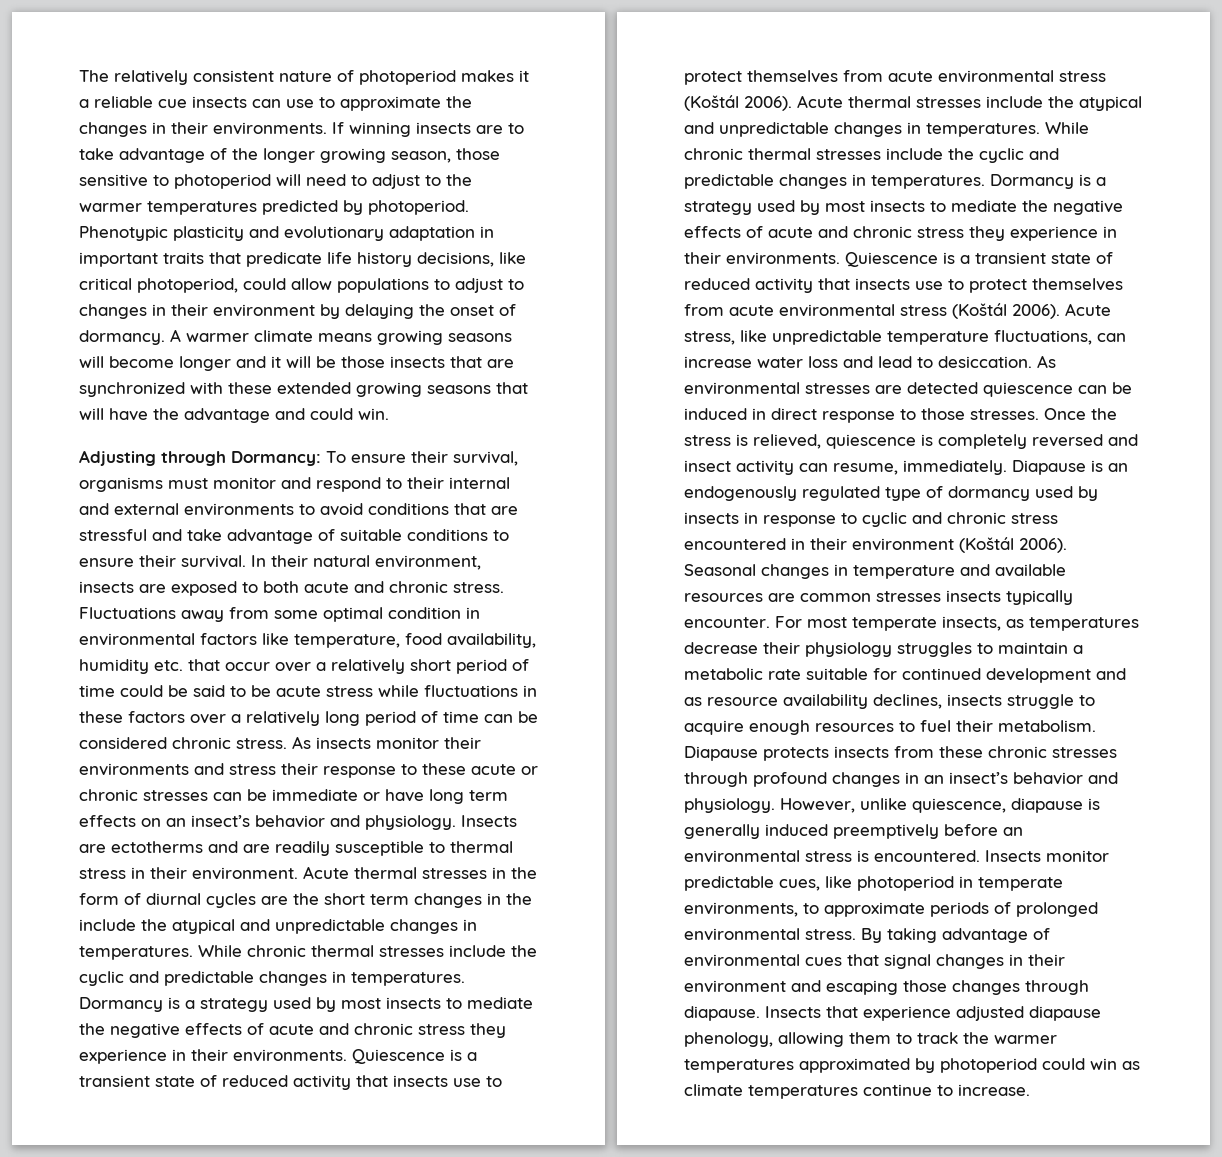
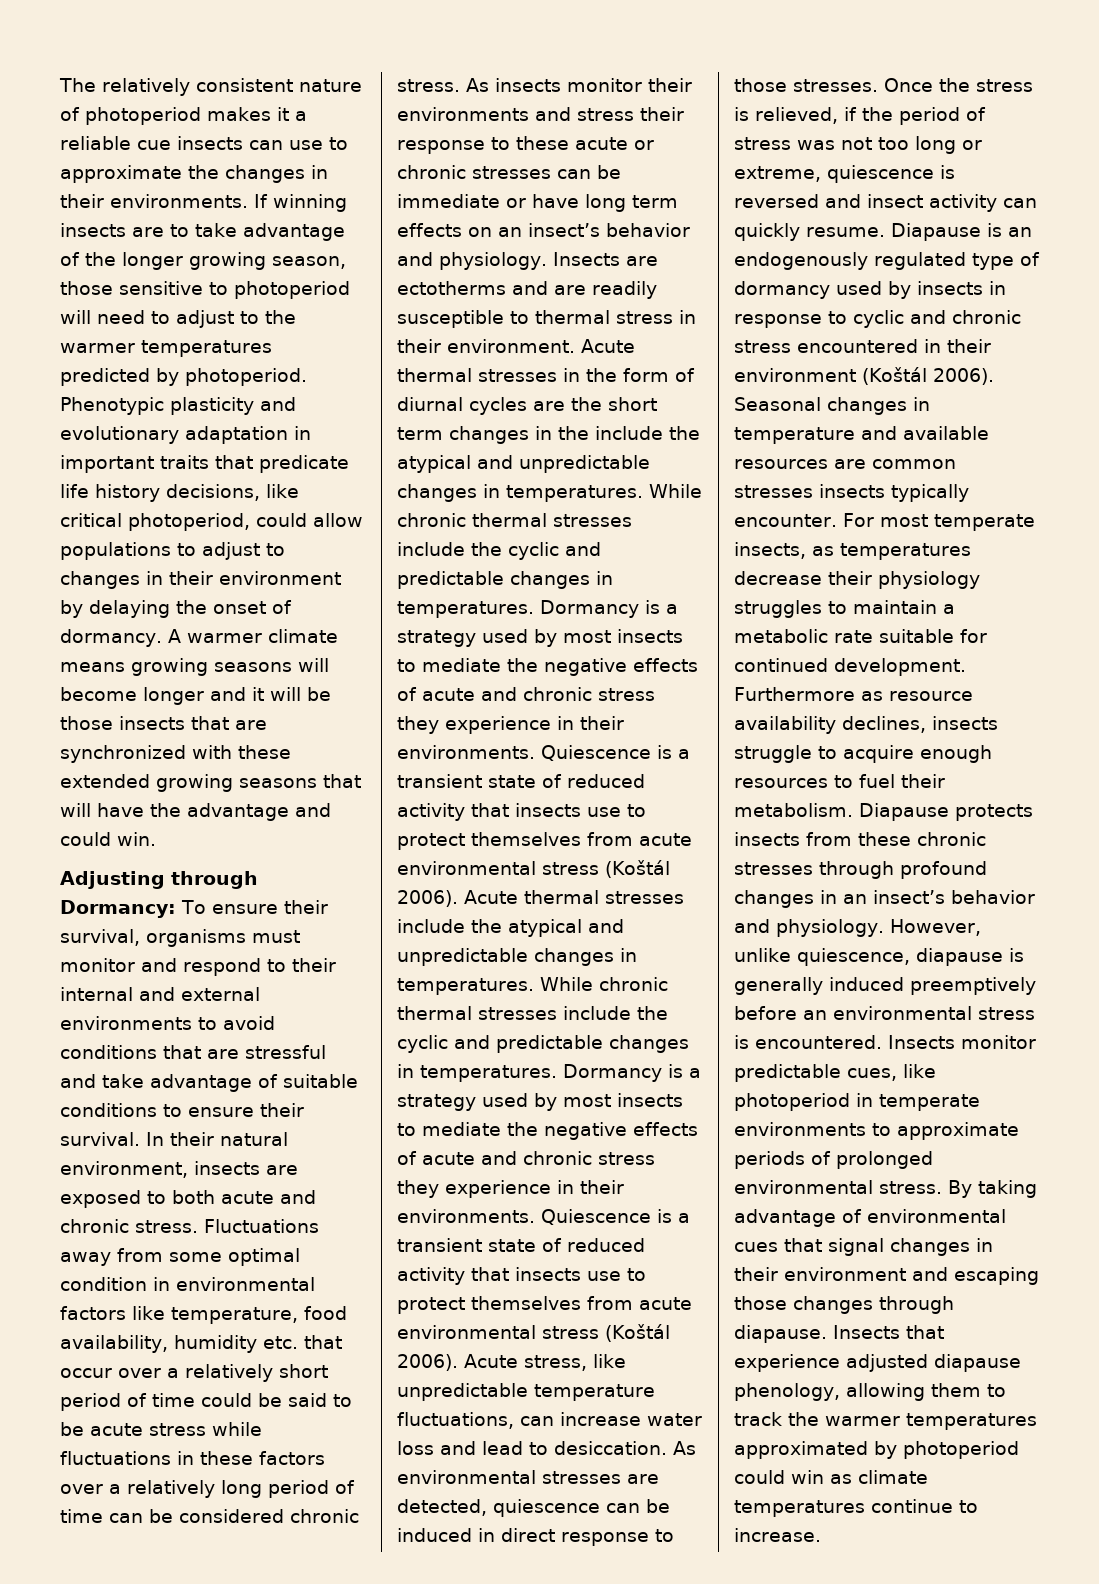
[907,382,978,394] detected -> [397,1499,487,1516] detected,
(821, 441) none -> [844,107,986,125] [734,136,982,154] [734,166,821,182] if the period of stress was not too long or extreme,
[938,434,1027,449] completely -> (955, 172) none
[833,460,1007,475] resume, immediately. -> [734,223,885,241] quickly resume.
[986,668,1126,683] development and -> [834,658,966,676] [734,687,855,701] development. Furthermore
[684,902,798,917] environments, -> [734,1122,866,1136] environments

